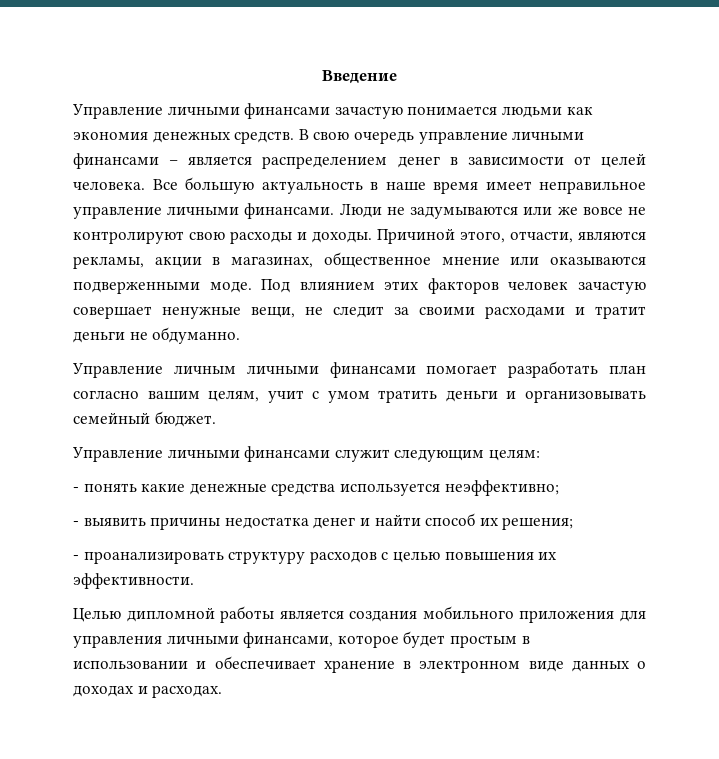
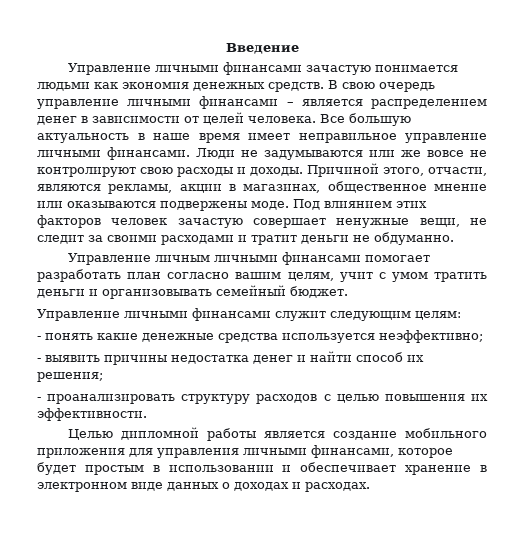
[73,281,200,294] подверженными -> [160,201,247,211] подвержены
[349,610,418,622] создания -> [332,431,397,440] создание

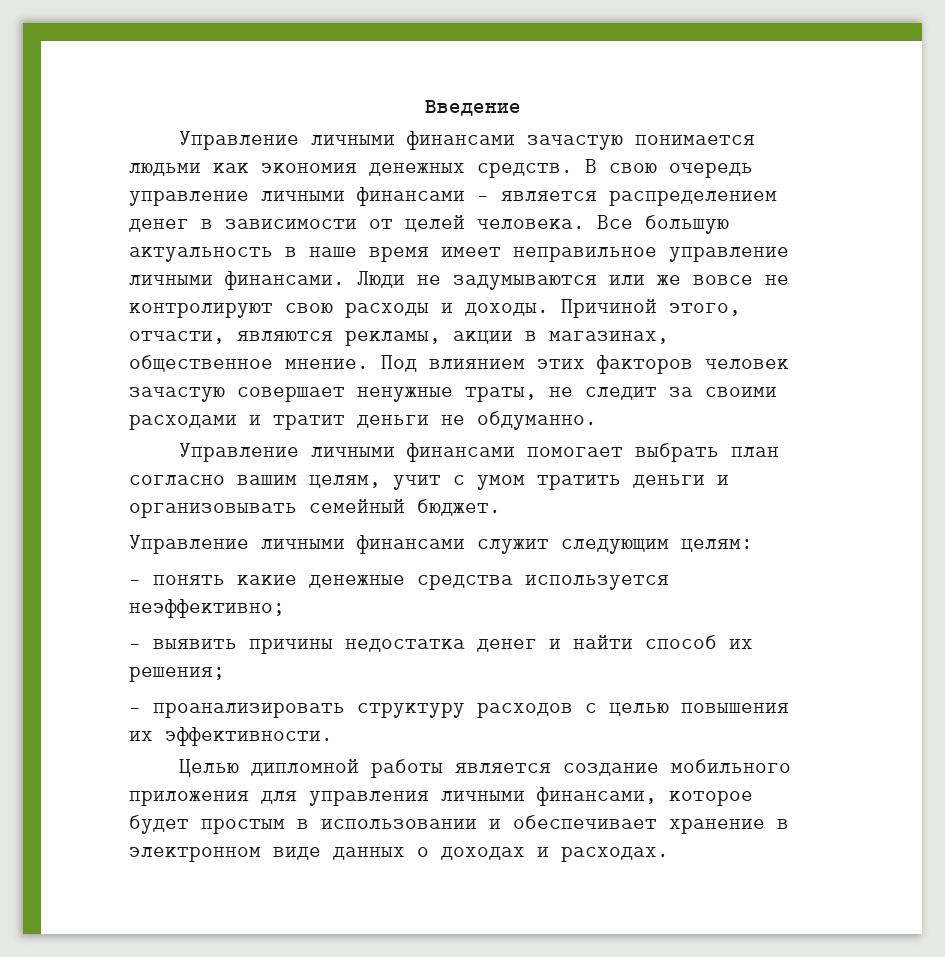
[434,184,487,191] [37,201,289,211] мнение или оказываются подвержены моде. -> [285,359,369,369] мнение.
[419,218,460,227] вещи, -> [465,386,537,402] траты,
[154,255,210,262] личным -> (299, 452) none
[37,269,121,282] разработать -> [634,443,719,462] выбрать

